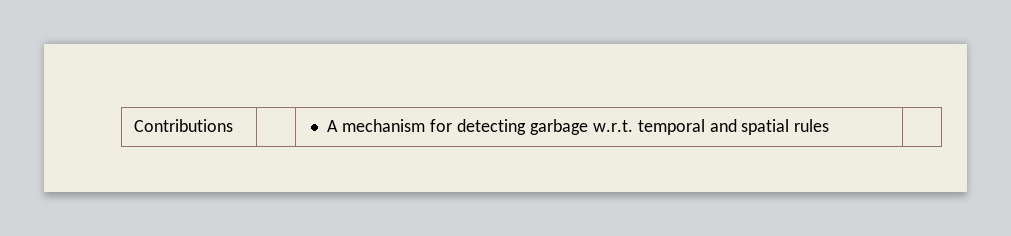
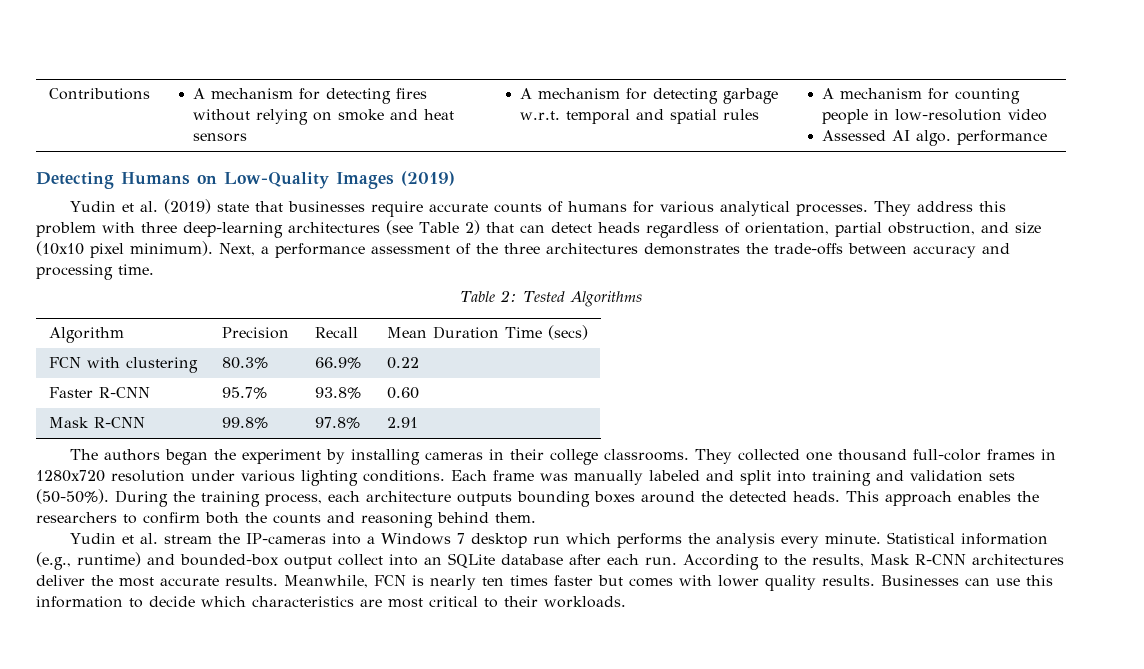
(233, 125) none -> [193,88,428,104] [193,109,455,125] [193,133,248,142] A mechanism for detecting fires without relying on smoke and heat sensors
(830, 125) none -> [822,88,1021,104] [822,109,1048,124] [822,130,1048,146] [36,171,455,189] [70,199,1007,217] [36,220,1041,238] [36,241,1010,258] [36,264,154,280] [460,290,642,307] [48,327,124,343] [221,327,289,339] [314,327,358,338] [386,325,588,340] [48,357,198,373] [221,357,268,369] [314,357,361,369] [386,357,419,369] [48,387,150,398] [221,387,267,399] [314,387,361,399] [386,387,419,399] [48,417,145,428] [221,417,268,429] [314,417,360,429] [386,417,418,428] [70,449,1057,465] [36,470,1015,486] [36,489,1039,507] [36,512,536,528] [70,532,1049,548] [36,552,1064,570] [36,575,1053,591] [36,596,626,608] A mechanism for counting people in low-resolution video // Assessed AI algo. performance // Detecting Humans on Low-Quality Images (2019) // Yudin et al. (2019) state that businesses require accurate counts of humans for various analytical processes. They address this problem with three deep-learning architectures (see Table 2) that can detect heads regardless of orientation, partial obstruction, and size (10x10 pixel minimum). Next, a performance assessment of the three architectures demonstrates the trade-offs between accuracy and processing time. // Table 2: Tested Algorithms // Algorithm | Precision | Recall | Mean Duration Time (secs) // FCN with clustering | 80.3% | 66.9% | 0.22 // Faster R-CNN | 95.7% | 93.8% | 0.60 // Mask R-CNN | 99.8% | 97.8% | 2.91 // The authors began the experiment by installing cameras in their college classrooms. They collected one thousand full-color frames in 1280x720 resolution under various lighting conditions. Each frame was manually labeled and split into training and validation sets (50-50%). During the training process, each architecture outputs bounding boxes around the detected heads. This approach enables the researchers to confirm both the counts and reasoning behind them. // Yudin et al. stream the IP-cameras into a Windows 7 desktop run which performs the analysis every minute. Statistical information (e.g., runtime) and bounded-box output collect into an SQLite database after each run. According to the results, Mask R-CNN architectures deliver the most accurate results. Meanwhile, FCN is nearly ten times faster but comes with lower quality results. Businesses can use this information to decide which characteristics are most critical to their workloads.

